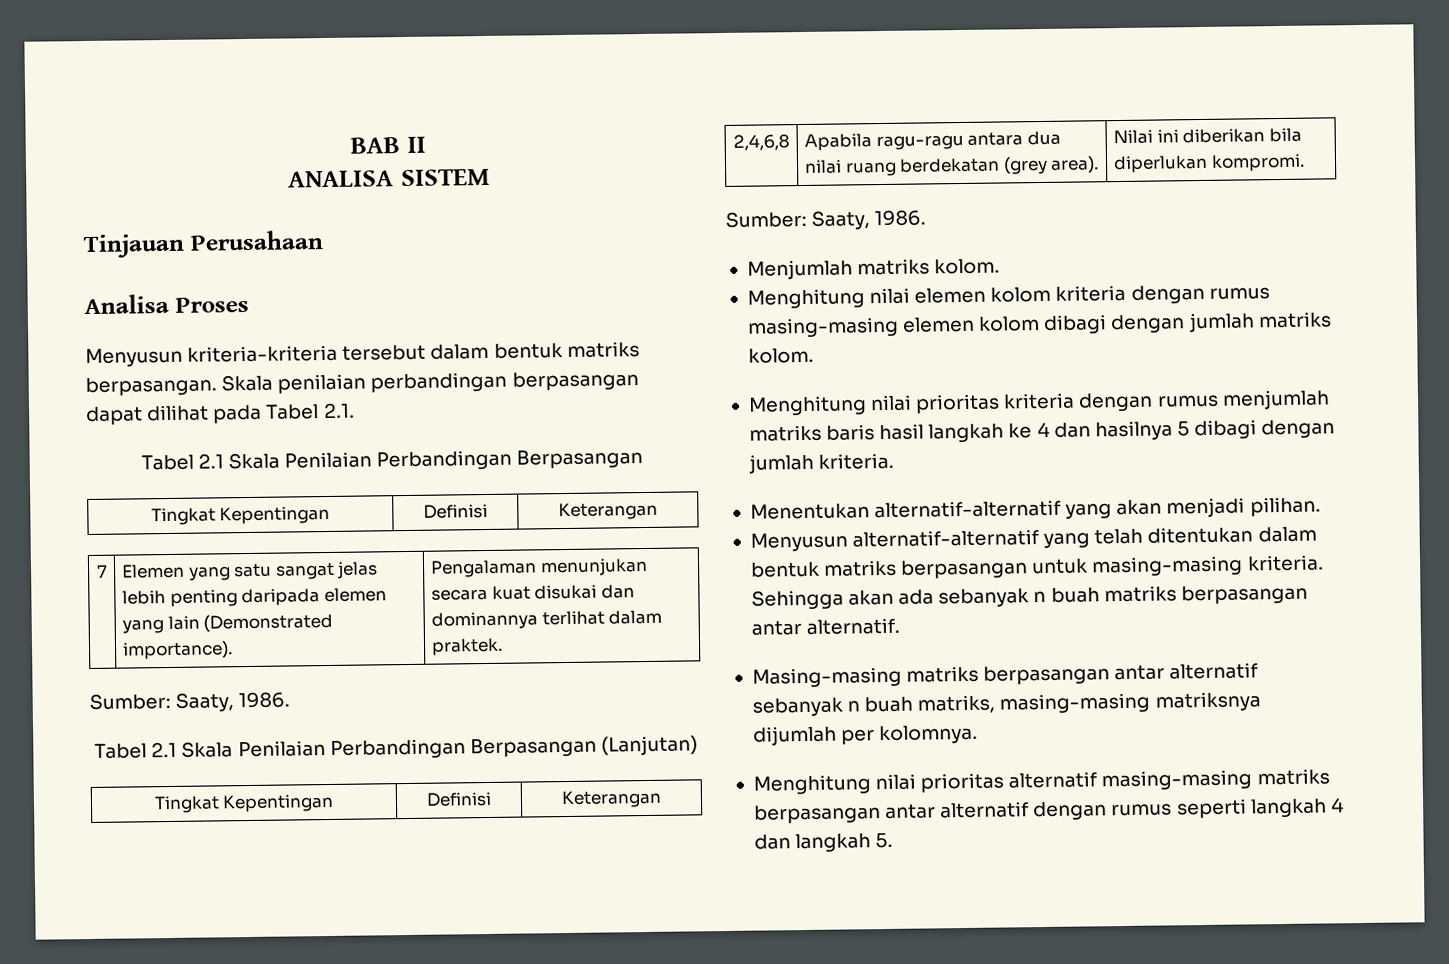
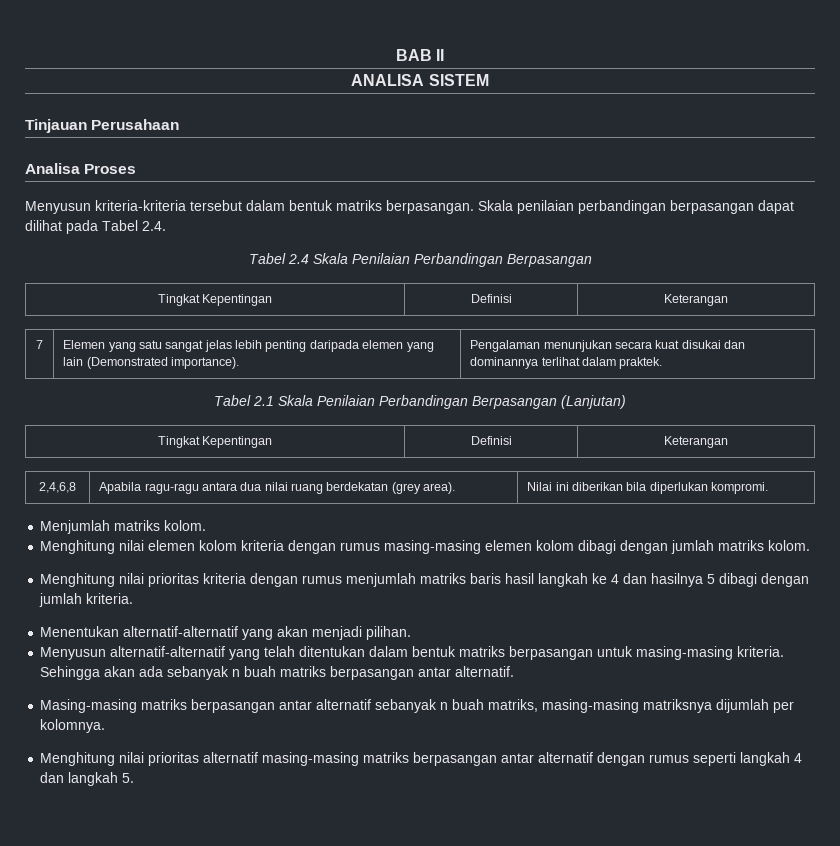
[322,402,355,419] [140,453,224,471] 2.1. // Tabel 2.1 -> [142,221,166,231] [248,253,309,264] 2.4. // Tabel 2.4
[89,691,291,712] // Sumber: Saaty, 1986. -> (663, 363) none
[725,209,927,230] // Sumber: Saaty, 1986. -> (769, 488) none

